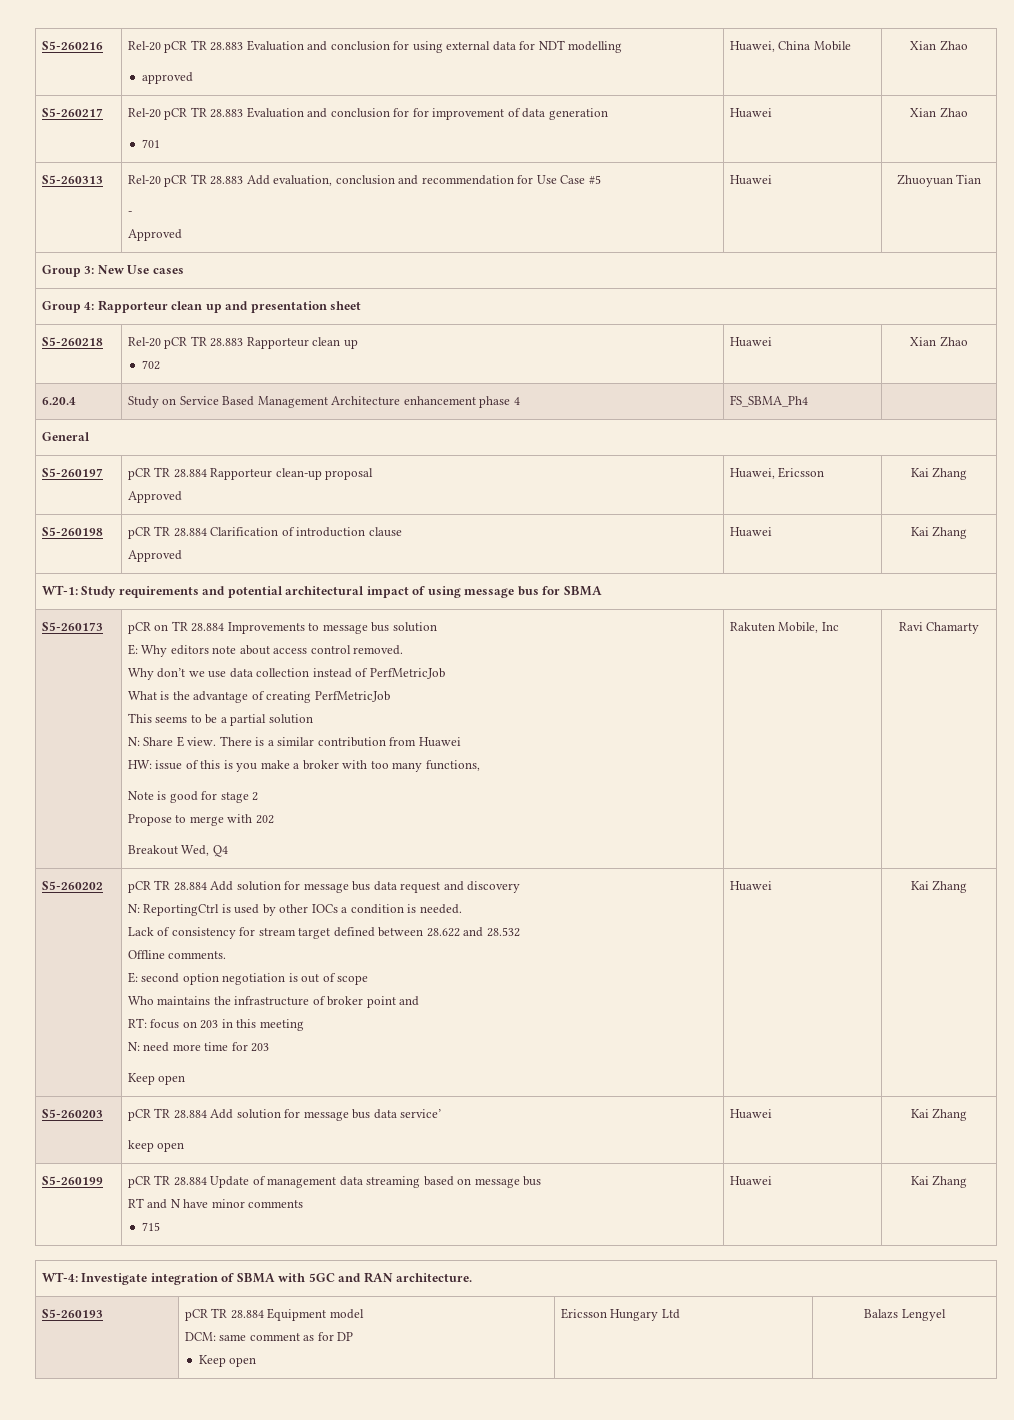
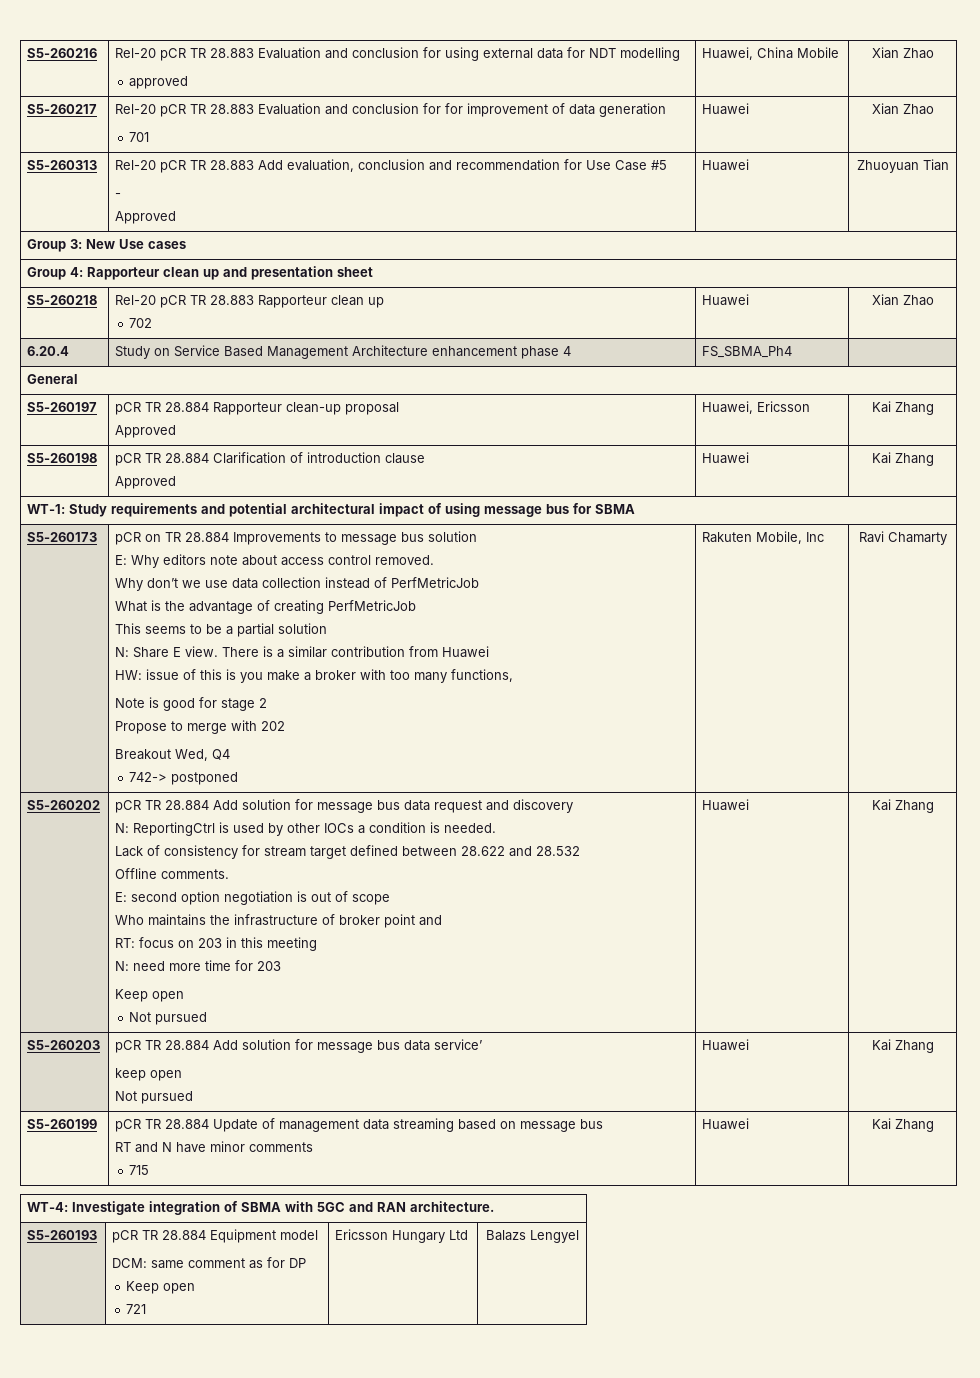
(228, 851) none -> [129,772,239,785] // 742-> postponed
(186, 1080) none -> [129,1012,208,1025] // Not pursued
(185, 1147) none -> [115,1091,194,1104] // Not pursued
(257, 1362) none -> [126,1304,147,1314] // 721

